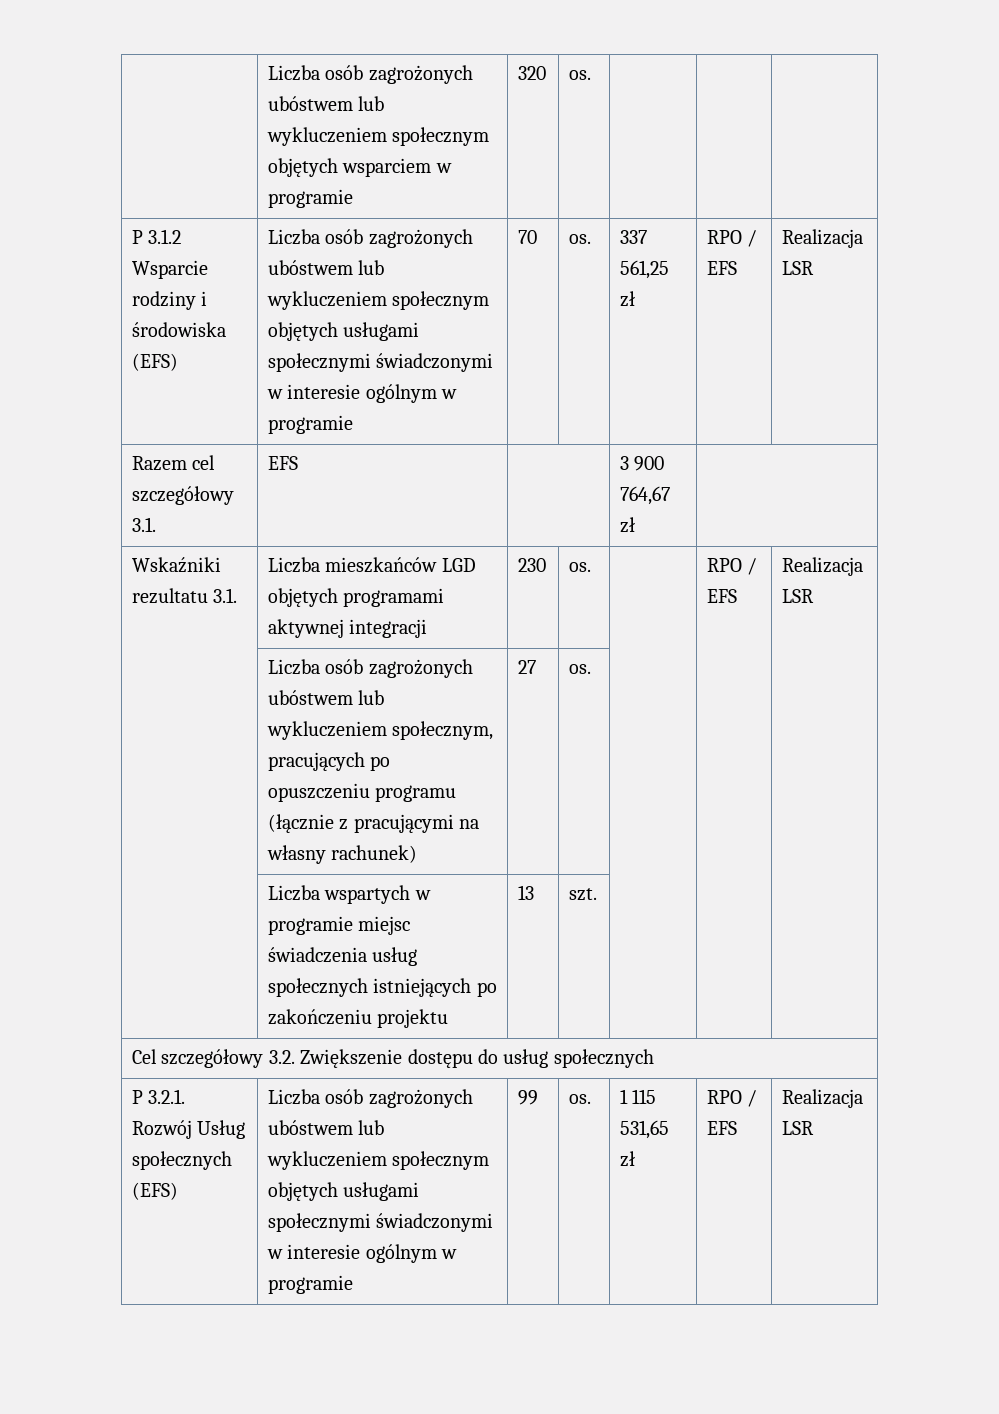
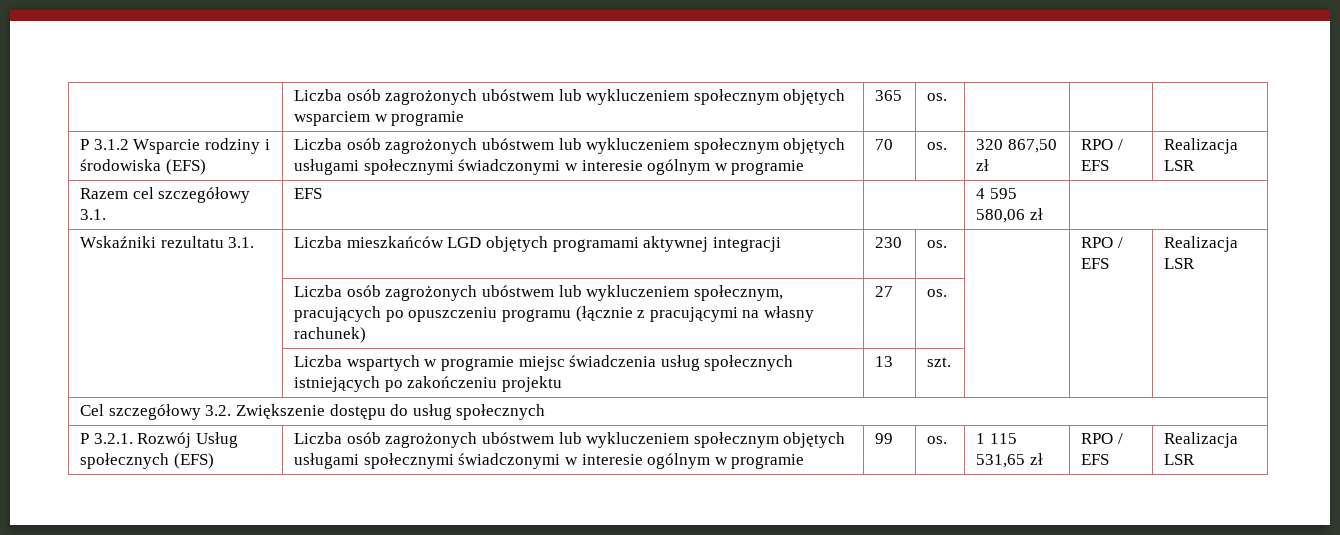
[518,66,547,80] 320 -> [875,90,903,101] 365
[620,230,648,244] [620,260,670,279] 337 561,25 -> [976,139,1057,153] 320 867,50
[620,456,665,471] [620,486,671,505] 3 900 764,67 -> [976,188,1017,199] [976,209,1026,223] 4 595 580,06

